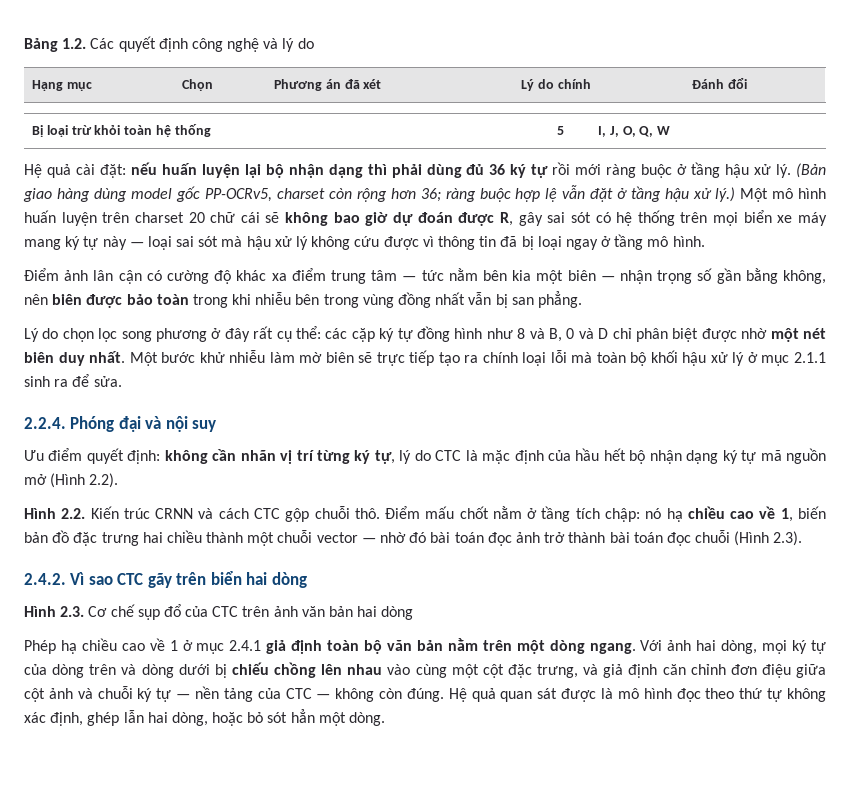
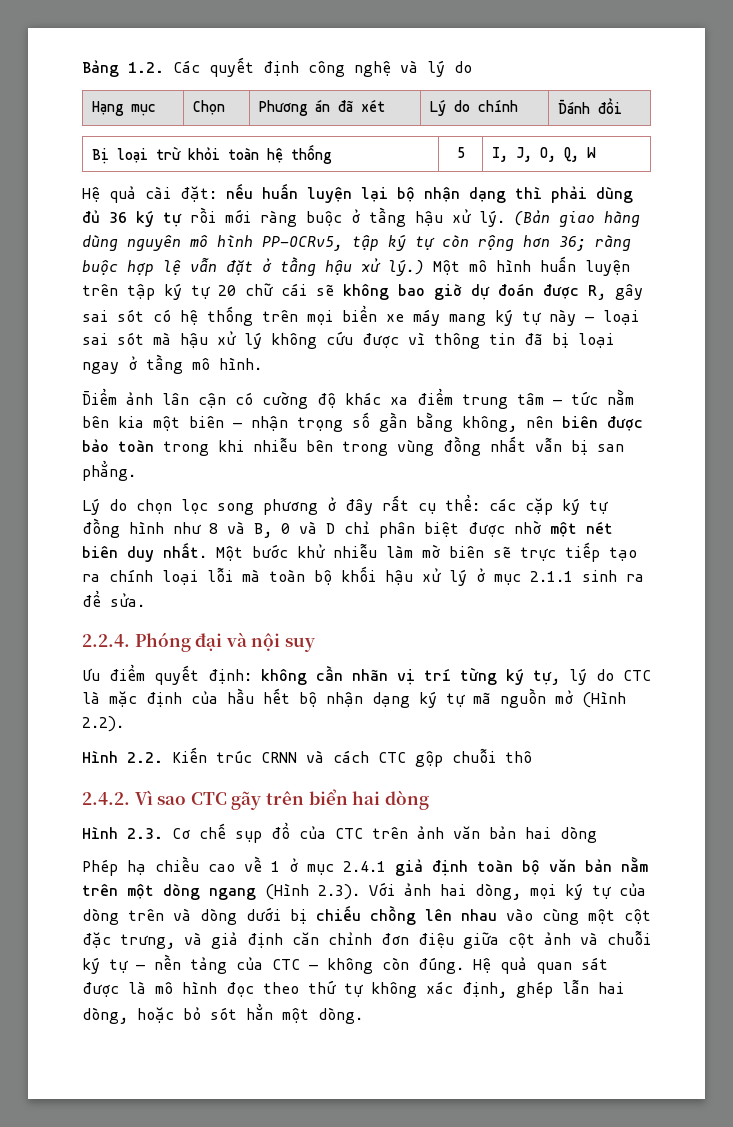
[130,186,325,202] model gốc PP-OCRv5, charset -> [127,234,435,251] nguyên mô hình PP-OCRv5, tập ký tự
[134,212,184,223] charset -> [127,283,211,300] tập ký tự
[354,506,826,522] [24,530,803,546] thô. Điểm mấu chốt nằm ở tầng tích chập: nó hạ chiều cao về 1, biến bản đồ đặc trưng hai chiều thành một chuỗi vector — nhờ đó bài toán đọc ảnh trở thành bài toán đọc chuỗi (Hình 2.3). -> [505,751,532,763] thô
[589,643,636,654] ngang. -> [209,883,360,900] ngang (Hình 2.3).

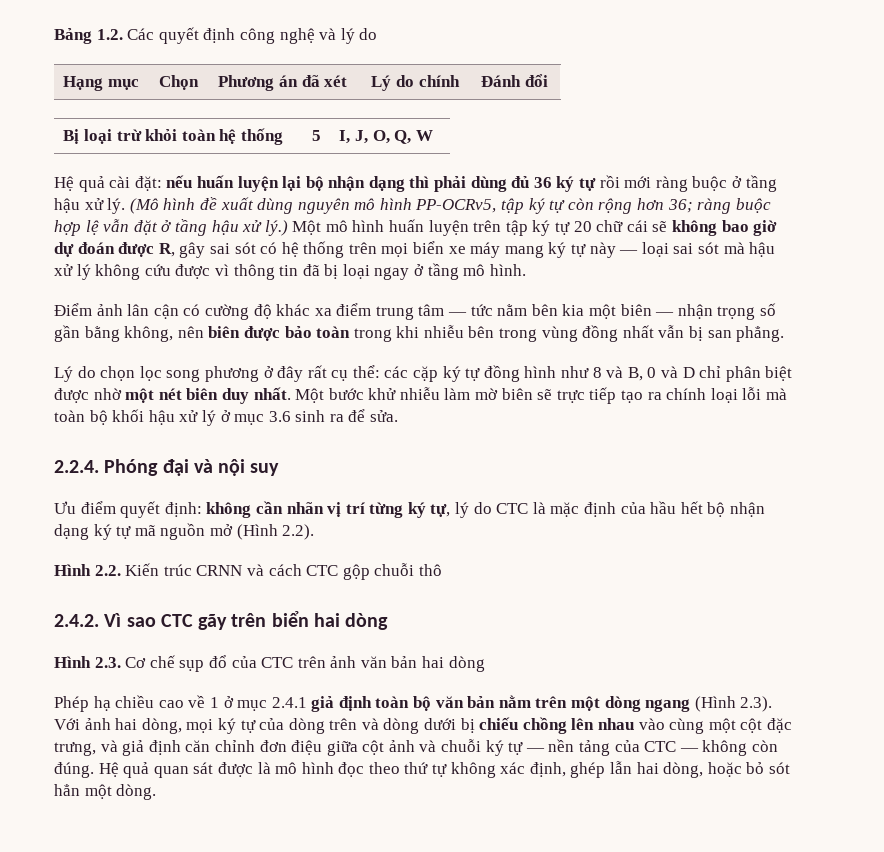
[514,210,640,227] (Bản giao hàng -> [129,197,254,214] (Mô hình đề xuất
[530,571,573,582] 2.1.1 -> [268,411,291,422] 3.6

